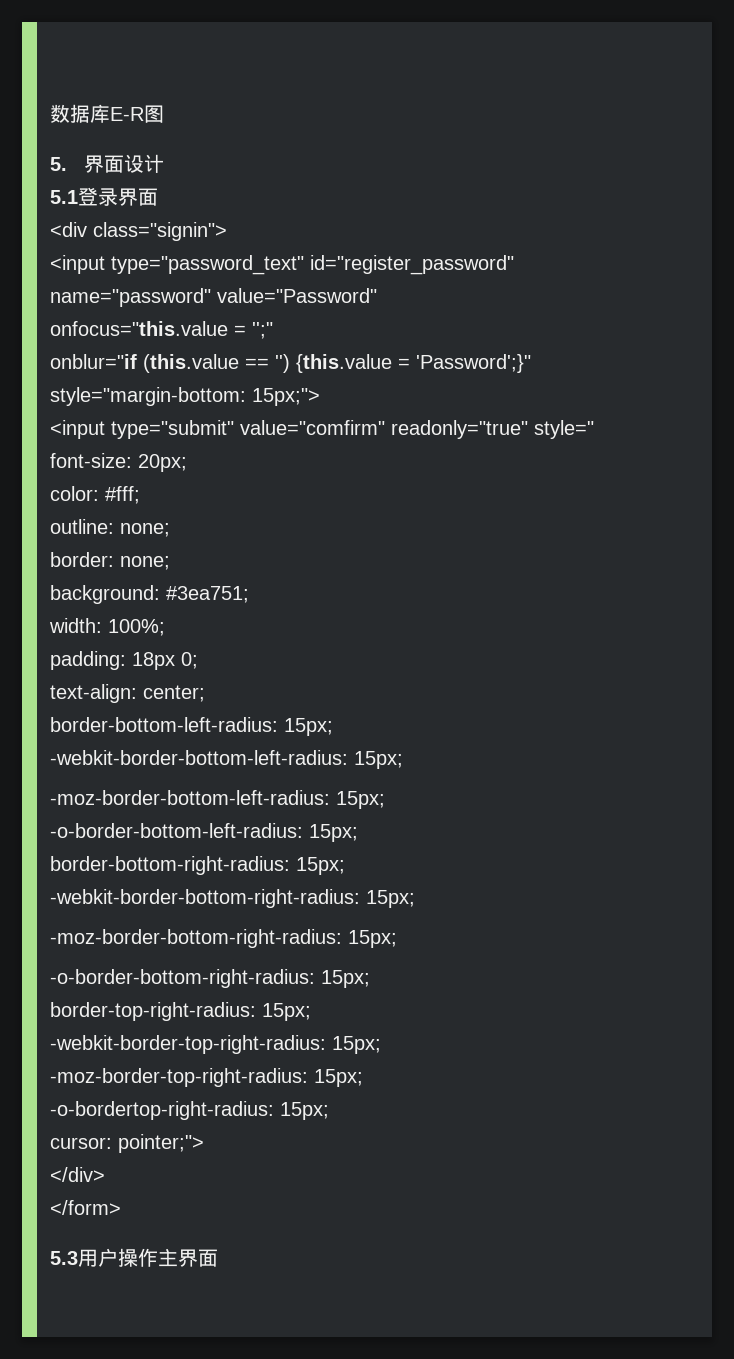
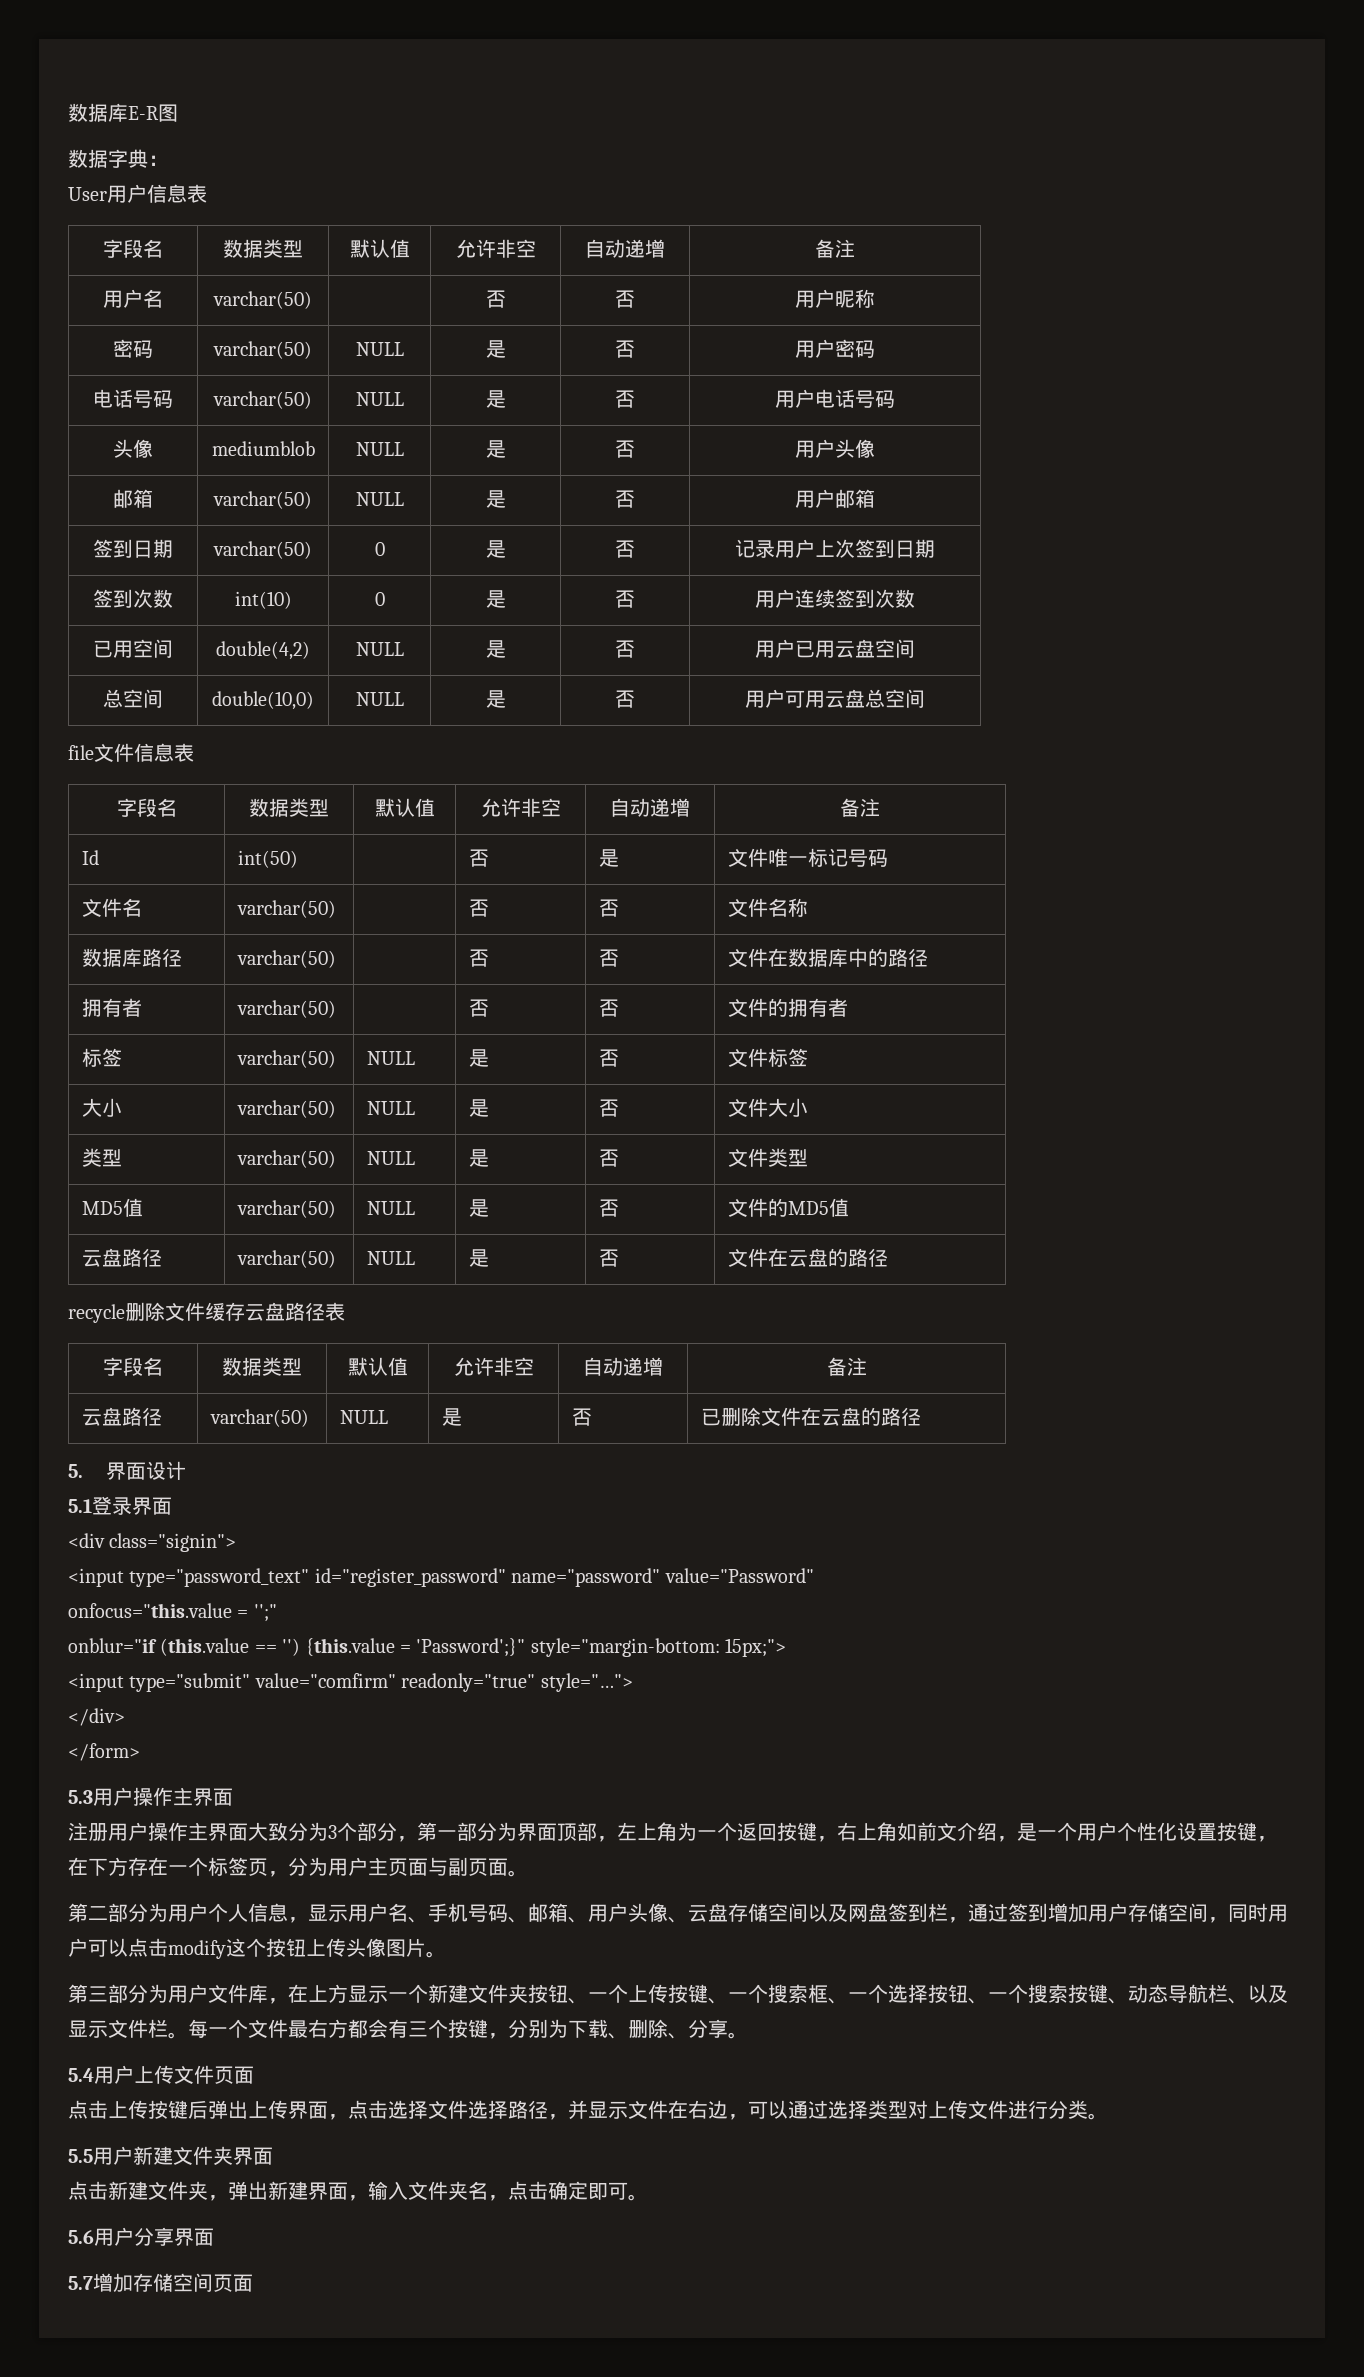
(164, 114) none -> [68,149,168,168] [68,184,207,203] [103,239,163,258] [223,239,303,258] [349,239,410,258] [455,239,536,258] [585,239,665,258] [815,239,855,258] [103,289,163,308] [213,291,312,309] [485,290,506,308] [615,290,635,308] [795,289,875,308] [113,339,153,358] [213,341,312,359] [355,342,404,356] [485,340,506,358] [615,340,635,358] [795,339,875,358] [93,389,173,408] [213,391,312,409] [355,392,404,406] [485,390,506,408] [615,390,635,408] [775,389,895,408] [113,439,153,458] [211,441,315,456] [355,442,404,456] [485,440,506,458] [615,440,635,458] [795,439,875,458] [113,489,153,508] [213,491,312,509] [355,492,404,506] [485,490,506,508] [615,490,635,508] [795,489,875,508] [93,539,173,558] [213,541,312,559] [374,542,385,556] [485,540,506,558] [615,540,635,558] [735,539,935,558] [93,589,173,608] [234,591,292,609] [374,592,385,606] [485,590,506,608] [615,590,635,608] [755,589,915,608] [93,639,173,658] [216,641,310,660] [355,642,404,656] [485,640,506,658] [615,640,635,658] [755,639,915,658] [103,689,163,708] [212,691,314,710] [355,692,404,706] [485,690,506,708] [615,690,635,708] [745,689,925,708] [68,743,194,762] [116,798,177,817] [249,798,329,817] [374,798,435,817] [480,798,561,817] [610,798,690,817] [840,798,880,817] [81,850,99,865] [237,850,298,868] [468,849,489,867] [598,849,619,867] [727,848,888,867] [81,898,142,917] [236,900,336,918] [468,899,489,917] [598,899,619,917] [727,898,808,917] [81,948,182,967] [236,950,336,968] [468,949,489,967] [598,949,619,967] [727,948,928,967] [81,998,142,1017] [236,1000,336,1018] [468,999,489,1017] [598,999,619,1017] [727,998,848,1017] [81,1048,122,1067] [236,1050,336,1068] [366,1051,415,1065] [468,1049,489,1067] [598,1049,619,1067] [727,1048,808,1067] [81,1098,122,1117] [236,1100,336,1118] [366,1101,415,1115] [468,1099,489,1117] [598,1099,619,1117] [727,1098,808,1117] [81,1148,122,1167] [236,1150,336,1168] [366,1151,415,1165] [468,1149,489,1167] [598,1149,619,1167] [727,1148,808,1167] [81,1198,143,1217] [236,1200,336,1218] [366,1201,415,1215] [468,1199,489,1217] [598,1199,619,1217] [727,1198,849,1217] [81,1248,162,1267] [236,1250,336,1268] [366,1251,415,1265] [468,1249,489,1267] [598,1249,619,1267] [727,1248,888,1267] [68,1302,345,1323] [103,1357,163,1376] [222,1357,302,1376] [347,1357,408,1376] [453,1357,534,1376] [583,1357,663,1376] [826,1357,867,1376] [81,1407,162,1426] [209,1409,309,1427] [339,1410,388,1424] [441,1408,462,1426] [571,1408,592,1426] [700,1407,921,1426] // 数据字典： // User用户信息表 // 字段名 | 数据类型 | 默认值 | 允许非空 | 自动递增 | 备注 // 用户名 | varchar(50) | | 否 | 否 | 用户昵称 // 密码 | varchar(50) | NULL | 是 | 否 | 用户密码 // 电话号码 | varchar(50) | NULL | 是 | 否 | 用户电话号码 // 头像 | mediumblob | NULL | 是 | 否 | 用户头像 // 邮箱 | varchar(50) | NULL | 是 | 否 | 用户邮箱 // 签到日期 | varchar(50) | 0 | 是 | 否 | 记录用户上次签到日期 // 签到次数 | int(10) | 0 | 是 | 否 | 用户连续签到次数 // 已用空间 | double(4,2) | NULL | 是 | 否 | 用户已用云盘空间 // 总空间 | double(10,0) | NULL | 是 | 否 | 用户可用云盘总空间 // file文件信息表 // 字段名 | 数据类型 | 默认值 | 允许非空 | 自动递增 | 备注 // Id | int(50) | | 否 | 是 | 文件唯一标记号码 // 文件名 | varchar(50) | | 否 | 否 | 文件名称 // 数据库路径 | varchar(50) | | 否 | 否 | 文件在数据库中的路径 // 拥有者 | varchar(50) | | 否 | 否 | 文件的拥有者 // 标签 | varchar(50) | NULL | 是 | 否 | 文件标签 // 大小 | varchar(50) | NULL | 是 | 否 | 文件大小 // 类型 | varchar(50) | NULL | 是 | 否 | 文件类型 // MD5值 | varchar(50) | NULL | 是 | 否 | 文件的MD5值 // 云盘路径 | varchar(50) | NULL | 是 | 否 | 文件在云盘的路径 // recycle删除文件缓存云盘路径表 // 字段名 | 数据类型 | 默认值 | 允许非空 | 自动递增 | 备注 // 云盘路径 | varchar(50) | NULL | 是 | 否 | 已删除文件在云盘的路径
[534,420,594,439] [50,453,187,472] [50,486,140,504] [50,519,170,537] [50,552,170,570] [50,585,249,604] [49,618,165,636] [50,651,198,670] [50,684,205,703] [50,717,333,736] [50,750,403,769] [50,790,385,809] [50,823,358,842] [50,856,345,875] [50,889,415,908] [50,929,397,948] [50,969,370,988] [50,1002,311,1021] [50,1035,381,1054] [50,1068,363,1087] [50,1101,329,1120] [50,1134,204,1153] style=" font-size: 20px; // color: #fff; // outline: none; // border: none; // background: #3ea751; // width: 100%; // padding: 18px 0; // text-align: center; // border-bottom-left-radius: 15px; // -webkit-border-bottom-left-radius: 15px; // -moz-border-bottom-left-radius: 15px; // -o-border-bottom-left-radius: 15px; // border-bottom-right-radius: 15px; // -webkit-border-bottom-right-radius: 15px; // -moz-border-bottom-right-radius: 15px; // -o-border-bottom-right-radius: 15px; // border-top-right-radius: 15px; // -webkit-border-top-right-radius: 15px; // -moz-border-top-right-radius: 15px; // -o-bordertop-right-radius: 15px; // cursor: pointer;"> -> [540,1673,633,1692] style="…">
(218, 1258) none -> [68,1822,1277,1842] [68,1857,528,1877] [68,1903,1288,1923] [68,1938,446,1959] [68,1984,1288,2004] [68,2019,748,2039] [68,2065,254,2084] [68,2100,1108,2120] [68,2146,273,2166] [68,2181,648,2201] [68,2227,214,2246] [68,2273,253,2293] // 注册用户操作主界面大致分为3个部分，第一部分为界面顶部，左上角为一个返回按键，右上角如前文介绍，是一个用户个性化设置按键，在下方存在一个标签页，分为用户主页面与副页面。 // 第二部分为用户个人信息，显示用户名、手机号码、邮箱、用户头像、云盘存储空间以及网盘签到栏，通过签到增加用户存储空间，同时用户可以点击modify这个按钮上传头像图片。 // 第三部分为用户文件库，在上方显示一个新建文件夹按钮、一个上传按键、一个搜索框、一个选择按钮、一个搜索按键、动态导航栏、以及显示文件栏。每一个文件最右方都会有三个按键，分别为下载、删除、分享。 // 5.4用户上传文件页面 // 点击上传按键后弹出上传界面，点击选择文件选择路径，并显示文件在右边，可以通过选择类型对上传文件进行分类。 // 5.5用户新建文件夹界面 // 点击新建文件夹，弹出新建界面，输入文件夹名，点击确定即可。 // 5.6用户分享界面 // 5.7增加存储空间页面

